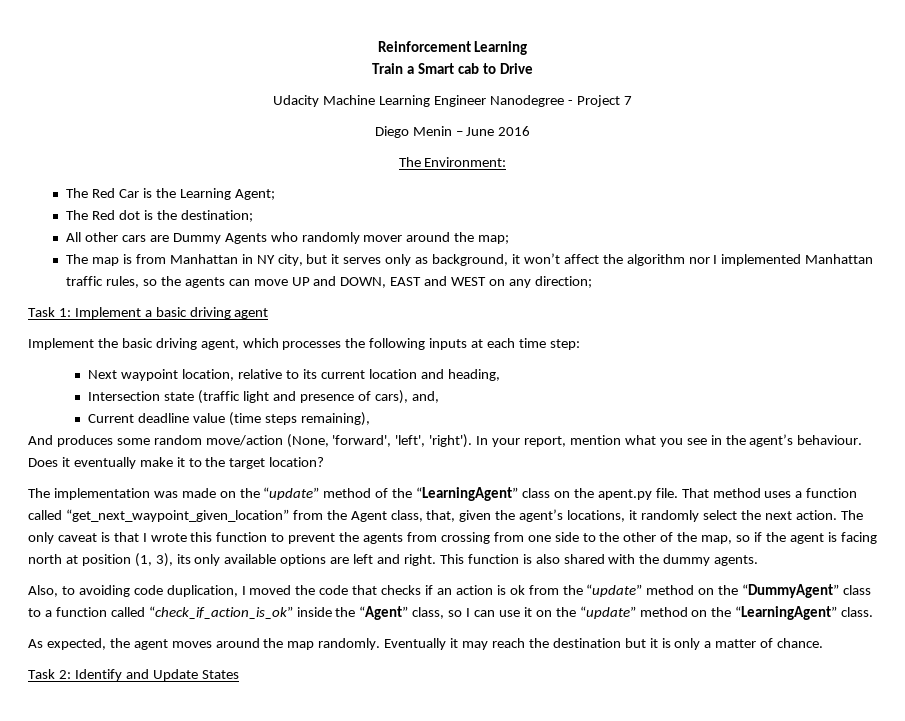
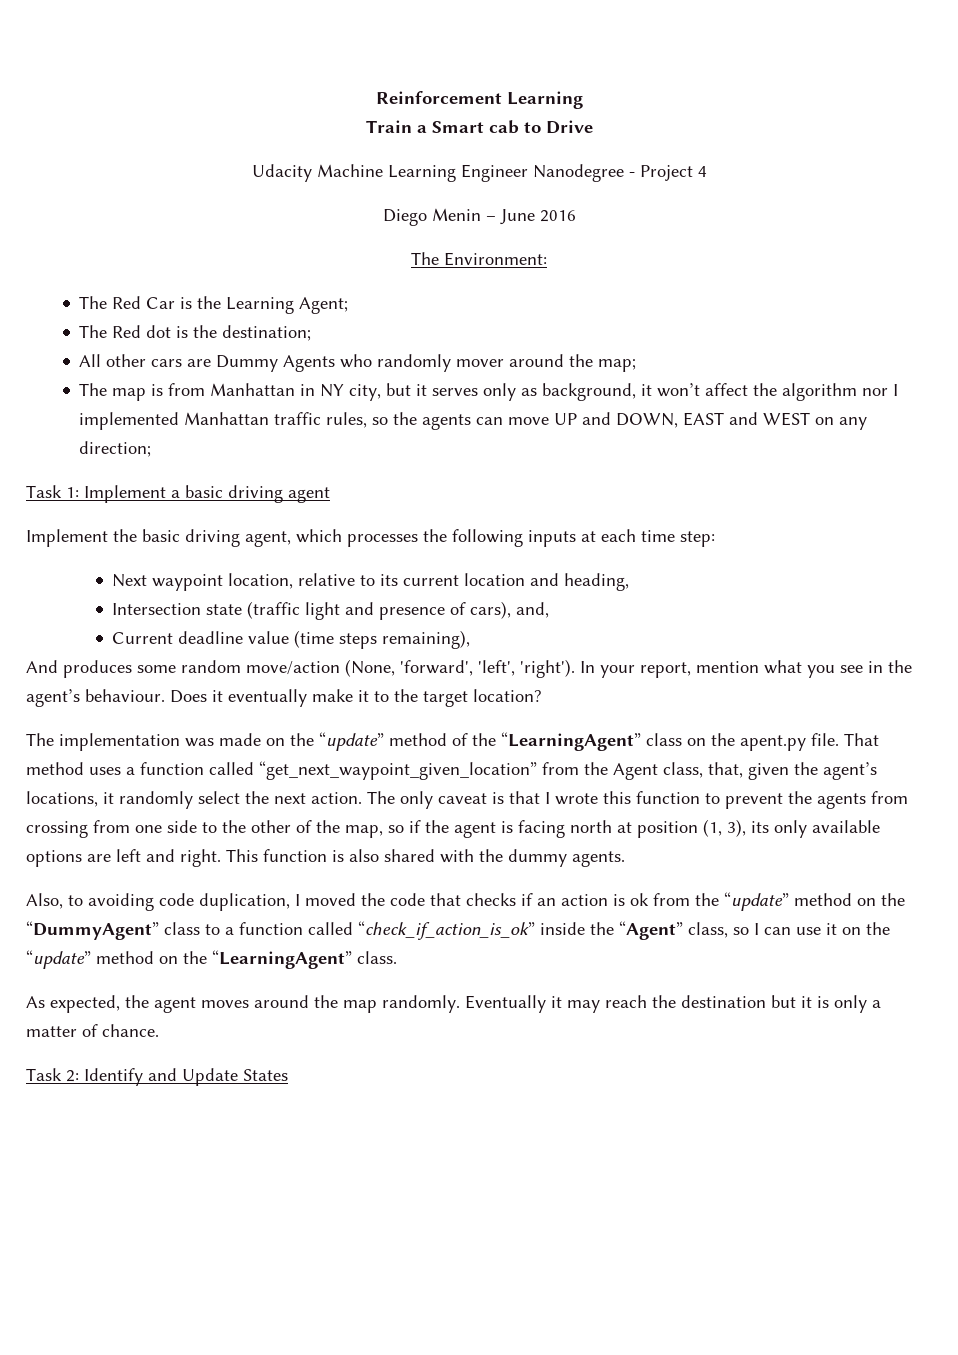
[623,96,632,105] 7 -> [697,166,707,177] 4

